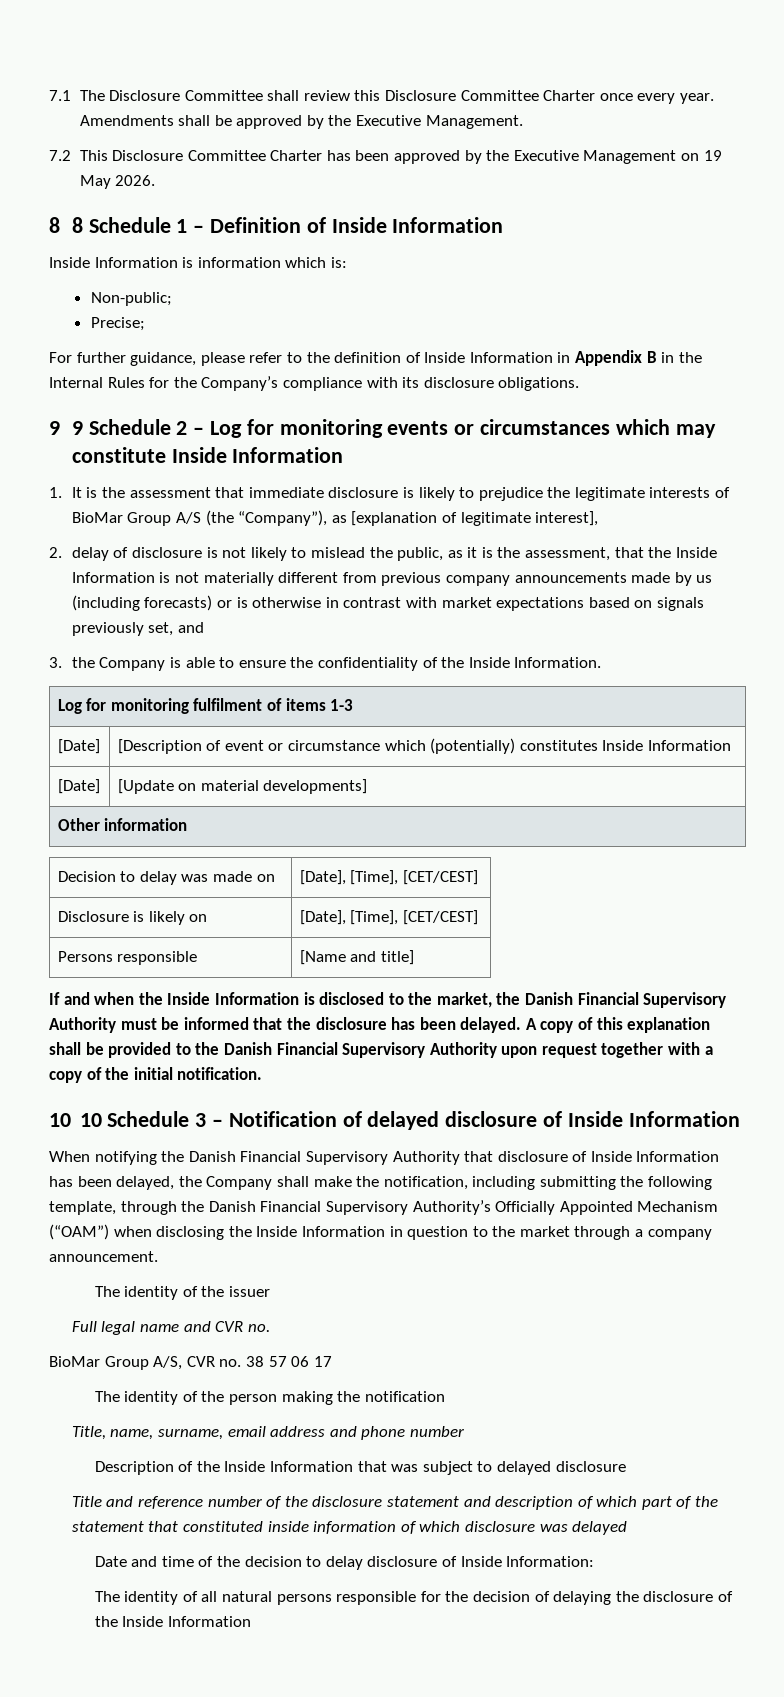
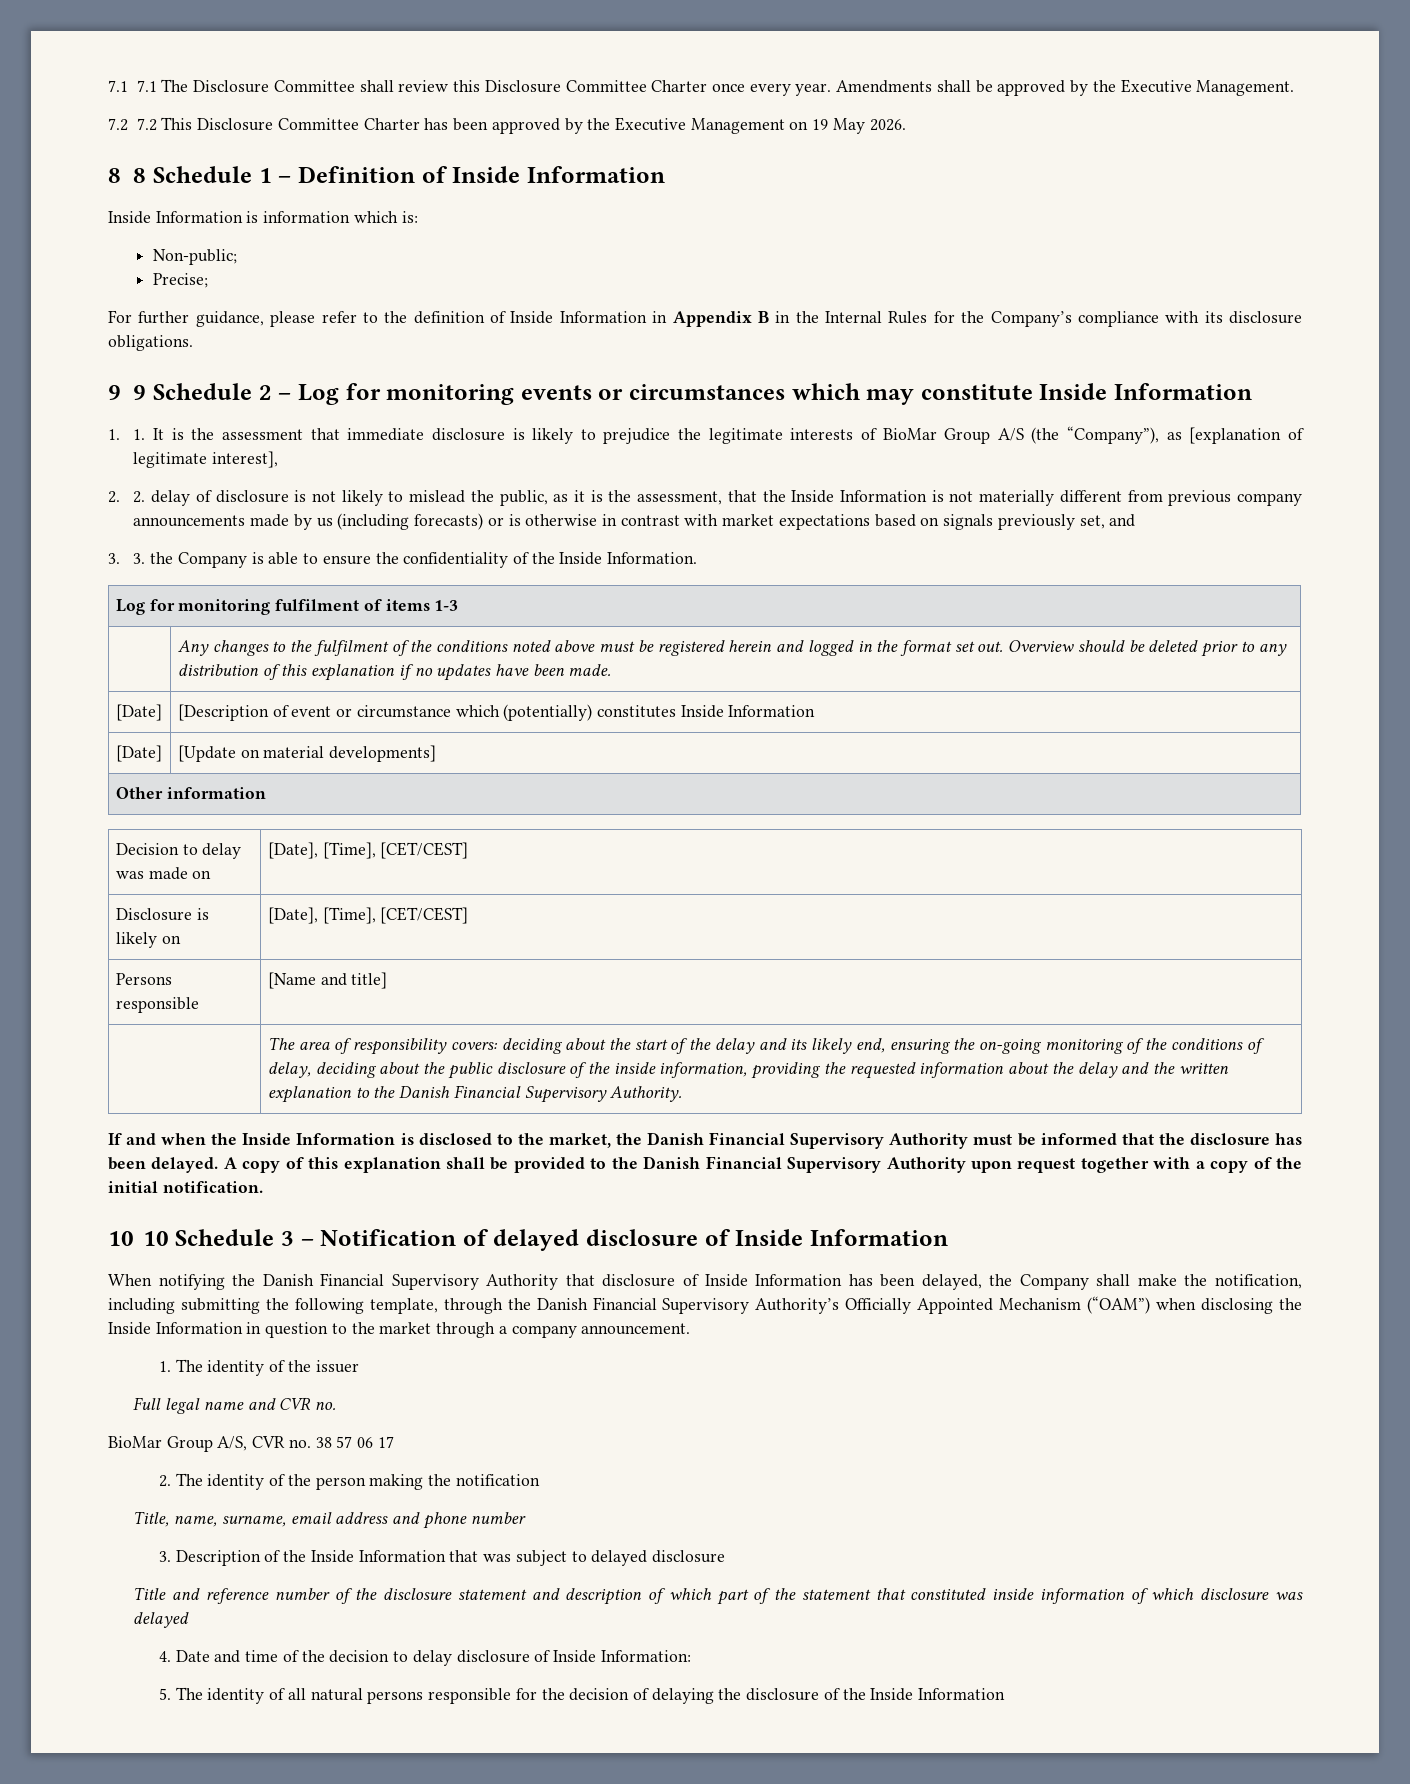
[49,90,71,101] 7.1 -> [108,80,157,92] 7.1 7.1
(71, 155) none -> [136,118,157,131] 7.2
(62, 492) none -> [133,429,146,440] 1.
(62, 552) none -> [133,491,146,503] 2.
(62, 662) none -> [133,553,146,564] 3.
(354, 705) none -> [177,640,1287,657] [177,664,612,681] // | Any changes to the fulfilment of the conditions noted above must be registered herein and logged in the format set out. Overview should be deleted prior to any distribution of this explanation if no updates have been made.
(414, 957) none -> [267,1037,1265,1055] [267,1062,1229,1079] [267,1085,683,1103] // | The area of responsibility covers: deciding about the start of the delay and its likely end, ensuring the on-going monitoring of the conditions of delay, deciding about the public disclosure of the inside information, providing the requested information about the delay and the written explanation to the Danish Financial Supervisory Authority.
(158, 1256) none -> [158,1361,171,1372] 1.
(332, 1361) none -> [158,1475,171,1487] 2.
(464, 1431) none -> [158,1551,171,1562] 3.
(628, 1528) none -> [158,1651,171,1662] 4.
(595, 1561) none -> [158,1688,171,1700] 5.

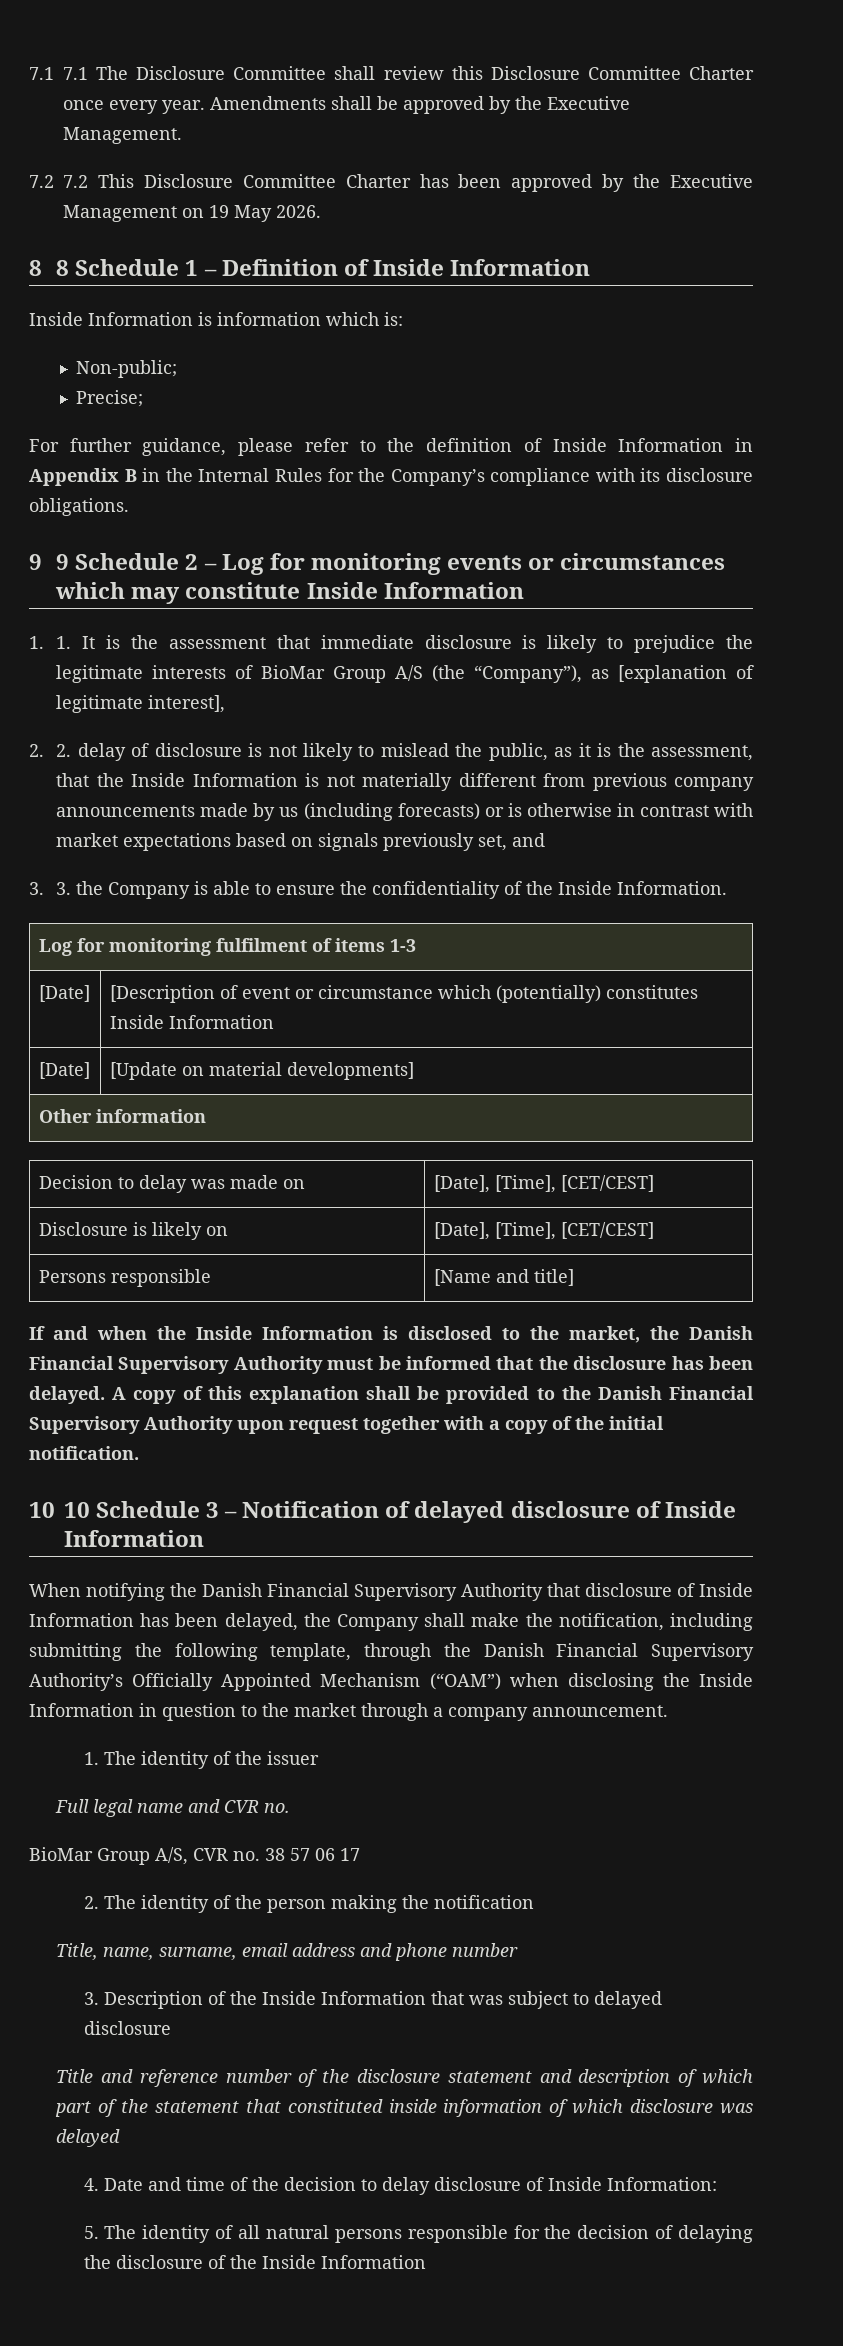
[177,640,1287,657] [177,664,612,681] // | Any changes to the fulfilment of the conditions noted above must be registered herein and logged in the format set out. Overview should be deleted prior to any distribution of this explanation if no updates have been made. -> (416, 945) none
[267,1037,1265,1055] [267,1062,1229,1079] [267,1085,683,1103] // | The area of responsibility covers: deciding about the start of the delay and its likely end, ensuring the on-going monitoring of the conditions of delay, deciding about the public disclosure of the inside information, providing the requested information about the delay and the written explanation to the Danish Financial Supervisory Authority. -> (574, 1277) none

